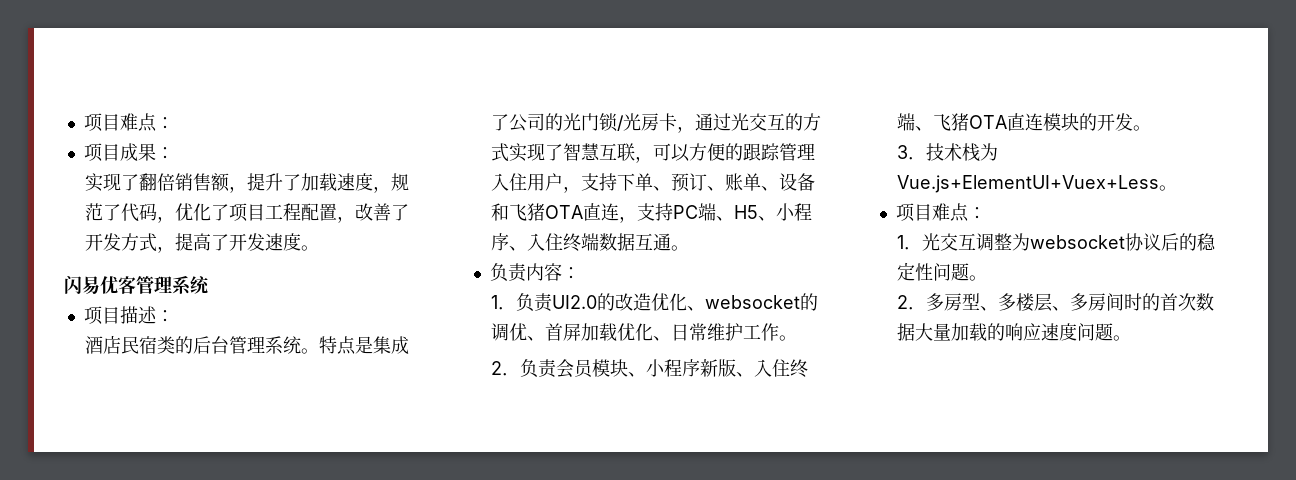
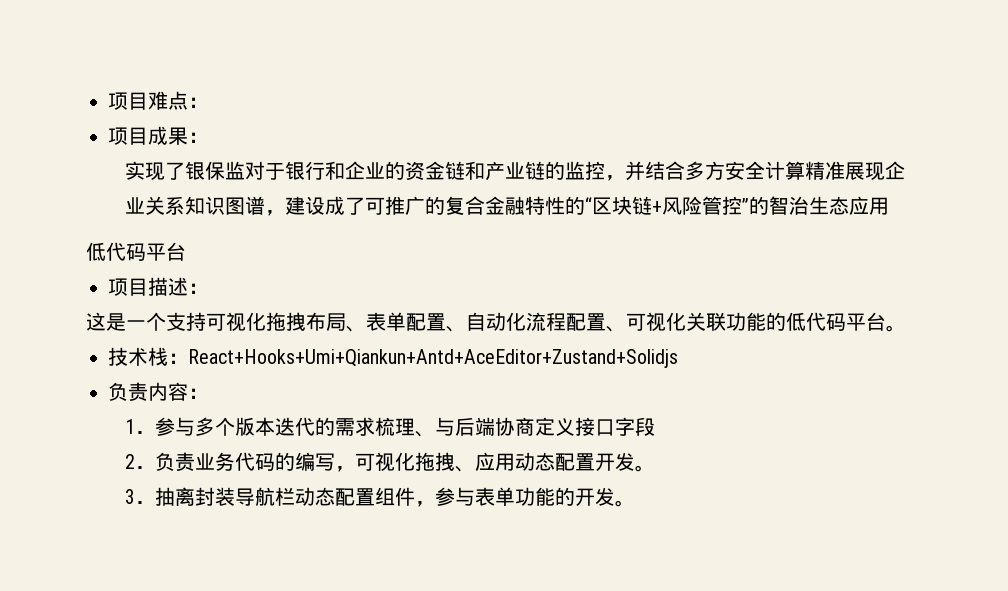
[139,173,410,193] [85,203,410,223] [85,233,320,253] [64,275,209,295] [83,306,174,325] [85,335,410,355] [491,113,822,133] [491,143,816,163] [491,173,816,193] [491,203,813,223] [491,233,690,252] [489,263,580,282] [491,293,819,312] [491,323,798,341] [491,359,809,378] [897,113,1152,131] [897,143,999,162] [897,175,1178,193] [895,203,986,222] [897,233,1217,251] [897,262,988,281] [897,293,1215,312] [897,323,1114,341] 翻倍销售额，提升了加载速度，规范了代码，优化了项目工程配置，改善了开发方式，提高了开发速度。 // 闪易优客管理系统 // 项目描述： // 酒店民宿类的后台管理系统。特点是集成了公司的光门锁/光房卡，通过光交互的方式实现了智慧互联，可以方便的跟踪管理入住用户，支持下单、预订、账单、设备和飞猪OTA直连，支持PC端、H5、小程序、入住终端数据互通。 // 负责内容： // 1．负责UI2.0的改造优化、websocket的调优、首屏加载优化、日常维护工作。 // 2．负责会员模块、小程序新版、入住终端、飞猪OTA直连模块的开发。 // 3．技术栈为Vue.js+ElementUI+Vuex+Less。 // 项目难点： // 1．光交互调整为websocket协议后的稳定性问题。 // 2．多房型、多楼层、多房间时的首次数据大量加载的响应速度问题 -> [184,161,905,181] [124,196,889,216] [86,242,186,261] [108,277,208,296] [86,312,906,332] [108,347,678,368] [108,382,208,402] [124,417,655,437] [124,452,655,472] [124,487,615,507] 银保监对于银行和企业的资金链和产业链的监控，并结合多方安全计算精准展现企业关系知识图谱，建设成了可推广的复合金融特性的“区块链+风险管控”的智治生态应用 // 低代码平台 // 项目描述： // 这是一个支持可视化拖拽布局、表单配置、自动化流程配置、可视化关联功能的低代码平台。 // 技术栈：React+Hooks+Umi+Qiankun+Antd+AceEditor+Zustand+Solidjs // 负责内容： // 1．参与多个版本迭代的需求梳理、与后端协商定义接口字段 // 2．负责业务代码的编写，可视化拖拽、应用动态配置开发。 // 3．抽离封装导航栏动态配置组件，参与表单功能的开发

